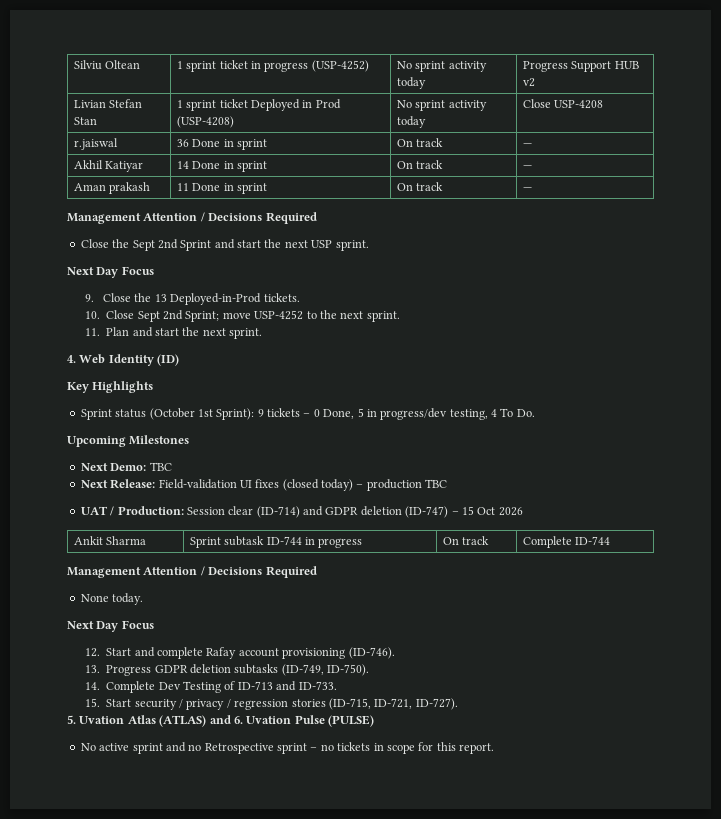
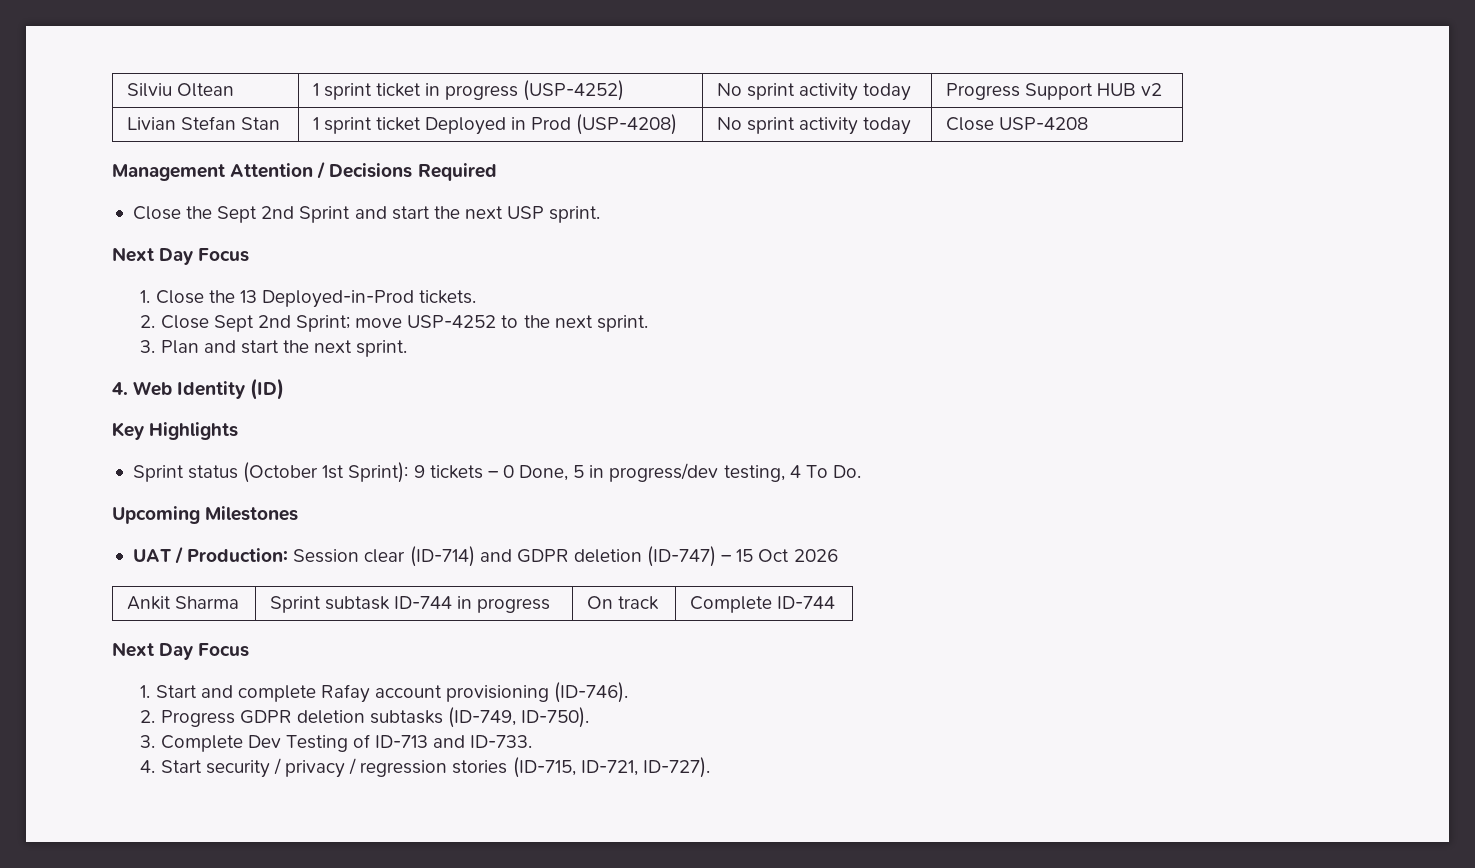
[73,138,118,150] [176,139,267,150] [396,138,444,147] [522,143,532,147] [73,160,144,172] [176,161,267,172] [396,160,444,169] [522,165,532,169] [73,182,151,194] [176,183,267,194] [396,182,444,191] [522,187,532,191] // r.jaiswal | 36 Done in sprint | On track | — // Akhil Katiyar | 14 Done in sprint | On track | — // Aman prakash | 11 Done in sprint | On track | — -> (1088, 123) none
[85,294,95,302] 9. -> [140,290,151,303] 1.
[85,311,101,319] 10. -> [140,315,156,328] 2.
[85,328,101,336] 11. -> [140,340,156,353] 3.
[80,462,172,471] [80,479,448,491] // Next Demo: TBC // Next Release: Field-validation UI fixes (closed today) – production TBC -> (299, 513) none
[67,566,317,578] [80,593,144,605] [67,620,154,632] [85,648,101,657] // Management Attention / Decisions Required // None today. // Next Day Focus // 12. -> [112,642,250,660] [140,685,151,698] // Next Day Focus // 1.
[85,665,101,673] 13. -> [140,710,156,723] 2.
[85,682,101,690] 14. -> [140,735,156,748] 3.
[85,698,101,707] 15. -> [140,760,156,773] 4.
[67,715,374,727] [80,742,494,754] // 5. Uvation Atlas (ATLAS) and 6. Uvation Pulse (PULSE) // No active sprint and no Retrospective sprint – no tickets in scope for this report. -> (710, 767) none

